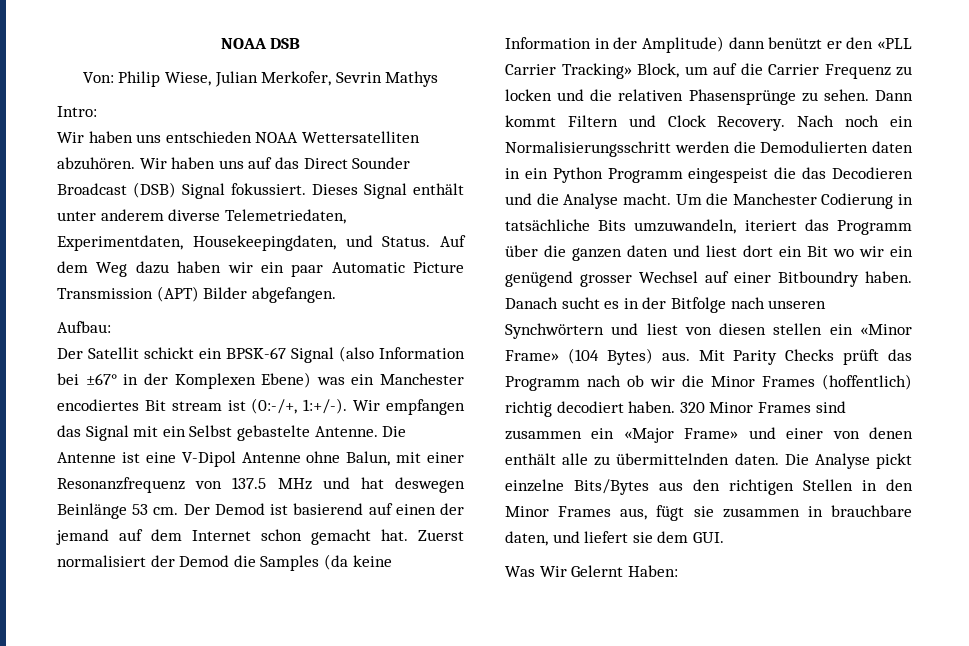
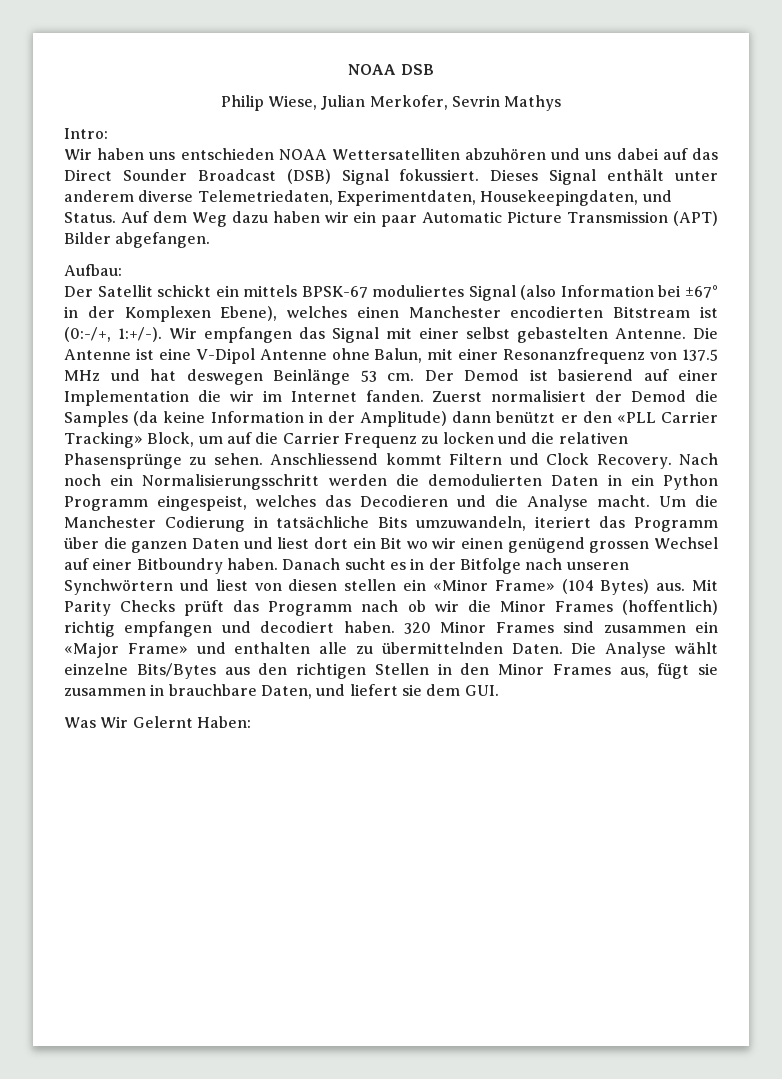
[82,72,114,83] Von: -> (434, 69) none
[57,157,244,170] abzuhören. Wir haben uns -> [465,148,659,160] abzuhören und uns dabei
[226,347,286,359] BPSK-67 -> [243,285,465,298] mittels BPSK-67 moduliertes
[261,372,464,388] [57,399,222,411] Ebene) was ein Manchester encodiertes Bit stream -> [220,306,691,321] Ebene), welches einen Manchester encodierten Bitstream
[162,425,310,441] ein Selbst gebastelte -> [419,327,608,343] einer selbst gebastelten
[395,503,465,515] [56,529,408,545] einen der jemand auf dem Internet schon gemacht hat. -> [678,369,718,381] [64,390,424,406] einer Implementation die wir im Internet fanden.
[875,90,913,101] Dann -> [270,453,379,465] Anschliessend
[760,141,913,153] Demodulierten daten -> [428,474,599,486] demodulierten Daten
[688,167,797,183] eingespeist die -> [157,495,316,511] eingespeist, welches
[627,245,668,257] daten -> [191,538,239,549] Daten
[890,246,913,257] [505,271,632,287] ein genügend grosser -> [461,537,650,553] einen genügend grossen
(552, 409) none -> [124,621,251,637] empfangen und
[786,427,913,439] [505,453,556,465] einer von denen enthält -> [234,642,311,654] enthalten
[734,453,779,465] daten. -> [511,643,563,654] Daten.
[876,453,912,469] pickt -> [675,642,718,654] wählt
[505,531,548,546] daten, -> [260,685,312,699] Daten,

